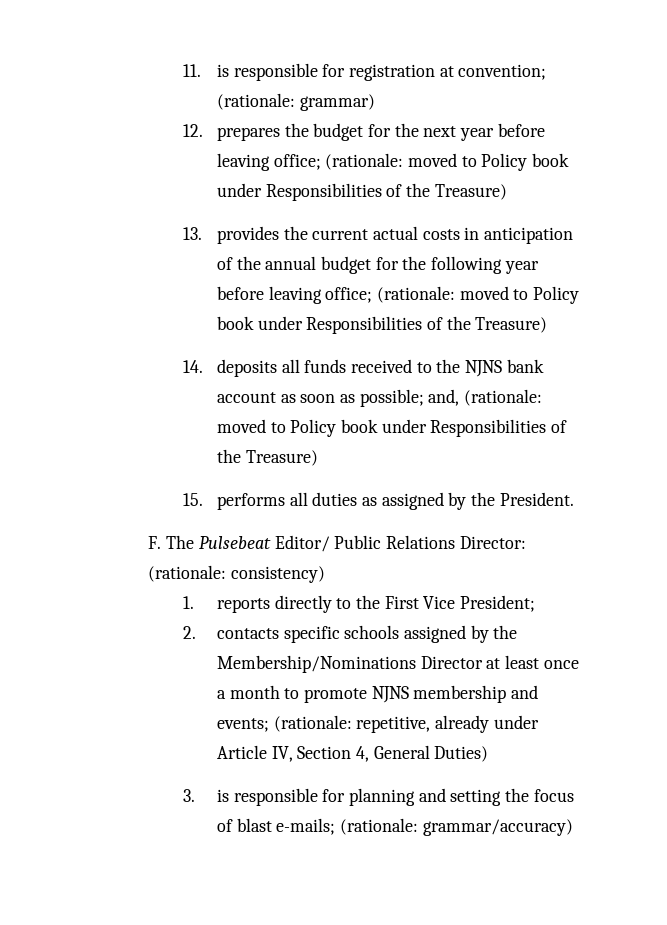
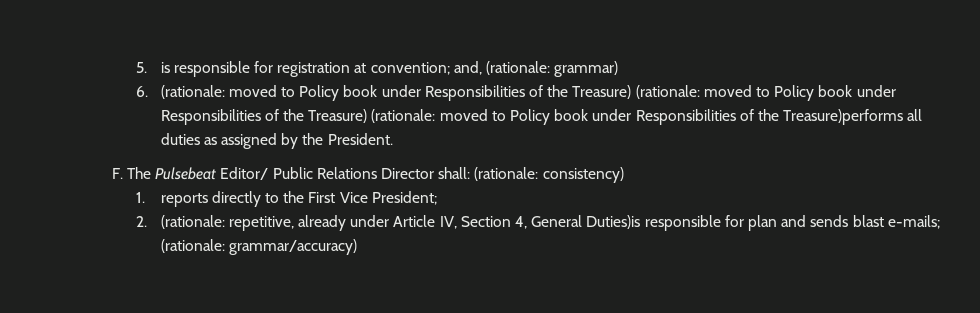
[182,64,201,77] 11. -> [136,62,148,73] 5.
(547, 72) none -> [453,61,482,75] and,
[182,123,545,141] [216,153,321,171] 12. prepares the budget for the next year before leaving office; -> [136,86,149,97] 6.
[182,226,574,244] [216,256,539,274] [216,286,373,304] // 13. provides the current actual costs in anticipation of the annual budget for the following year before leaving office; -> (632, 92) none
[182,359,544,377] [216,389,543,407] [216,419,568,437] [216,449,318,466] [182,493,285,510] // 14. deposits all funds received to the NJNS bank account as soon as possible; and, (rationale: moved to Policy book under Responsibilities of the Treasure) // 15. performs -> [371,109,904,125] (rationale: moved to Policy book under Responsibilities of the Treasure)performs
[459,536,526,549] Director: -> [380,167,471,179] Director shall:
[216,625,518,643] [216,655,579,673] [216,685,539,703] [216,718,269,732] contacts specific schools assigned by the Membership/Nominations Director at least once a month to promote NJNS membership and events; -> (148, 221) none
[434,746,489,762] [182,788,574,806] [216,819,233,832] Duties) // 3. is responsible for planning and setting the focus of -> [586,215,849,231] Duties)is responsible for plan and sends

